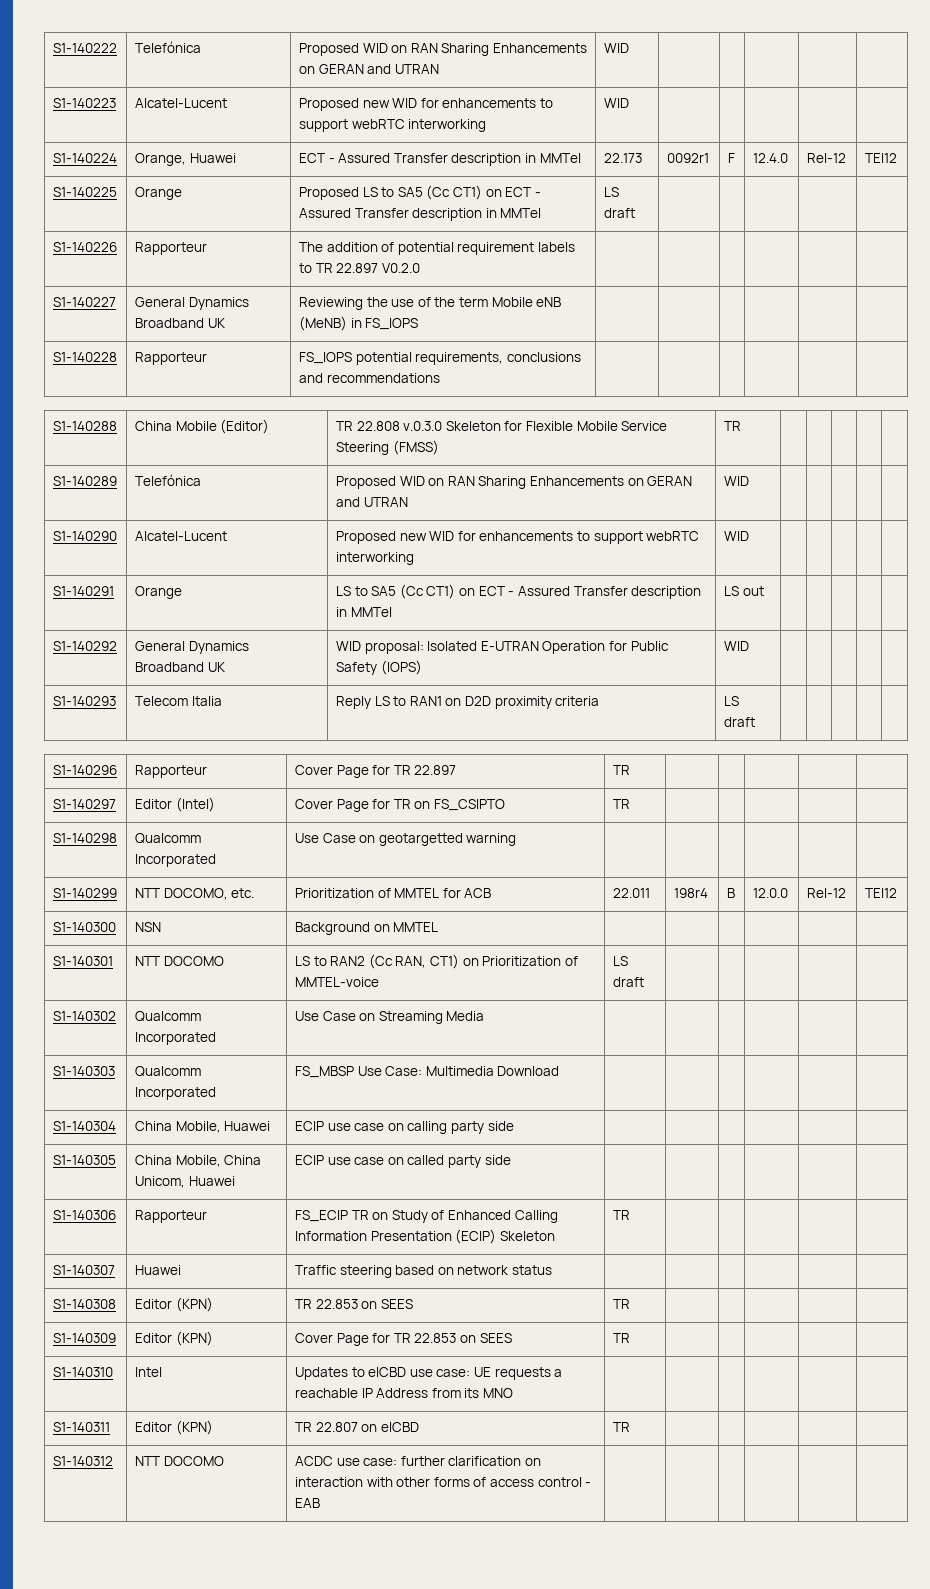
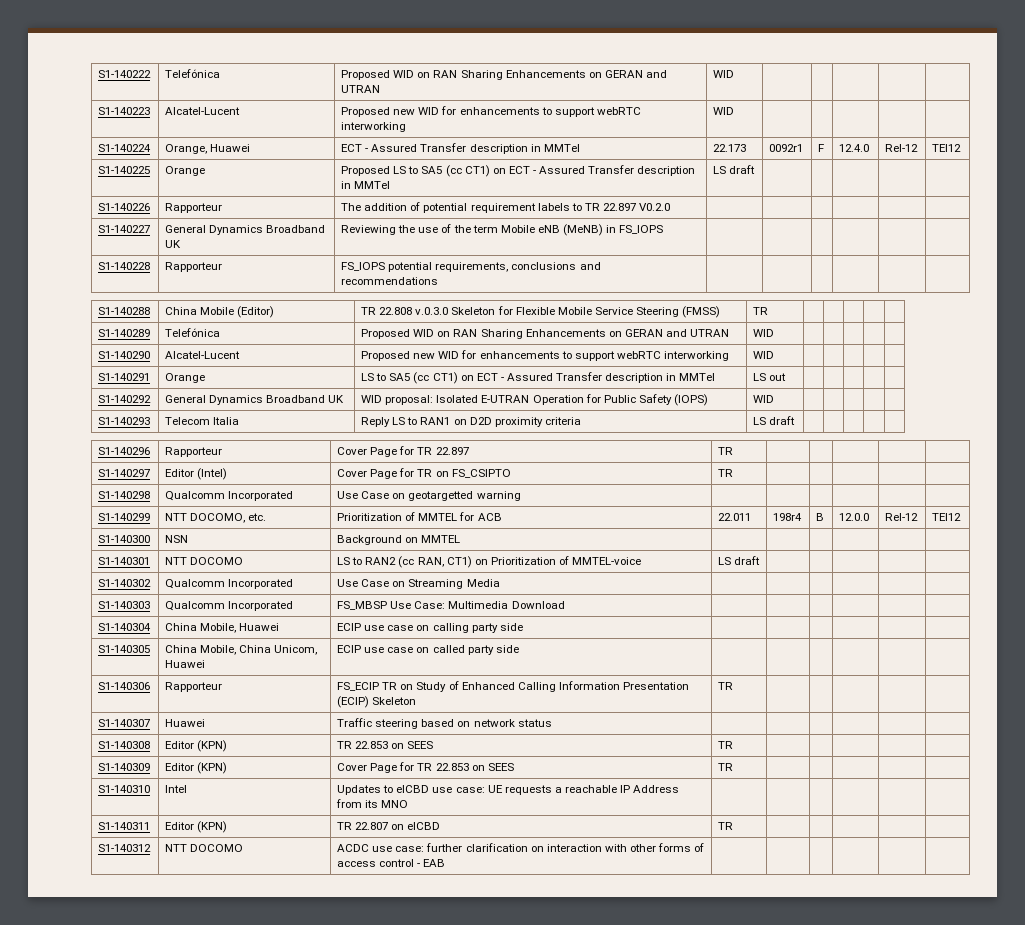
[426,185,451,200] (Cc -> [445,165,462,177] (cc
[399,584,424,599] (Cc -> [413,372,430,384] (cc
[368,954,393,969] (Cc -> [398,556,415,568] (cc

